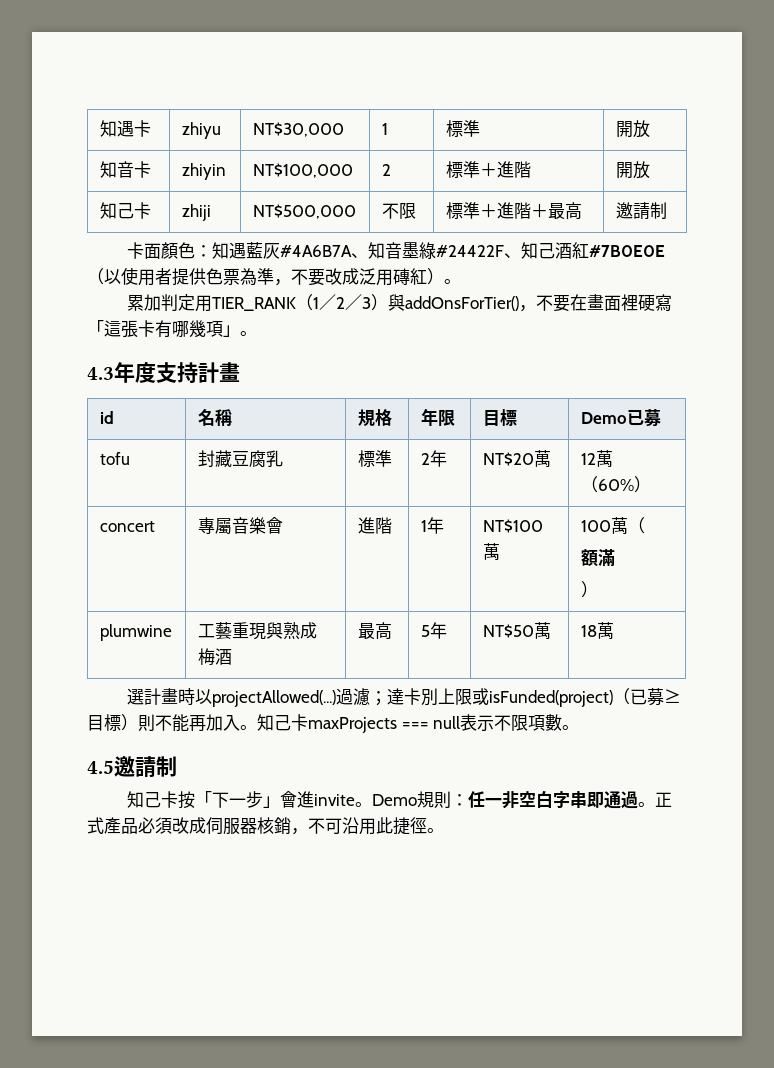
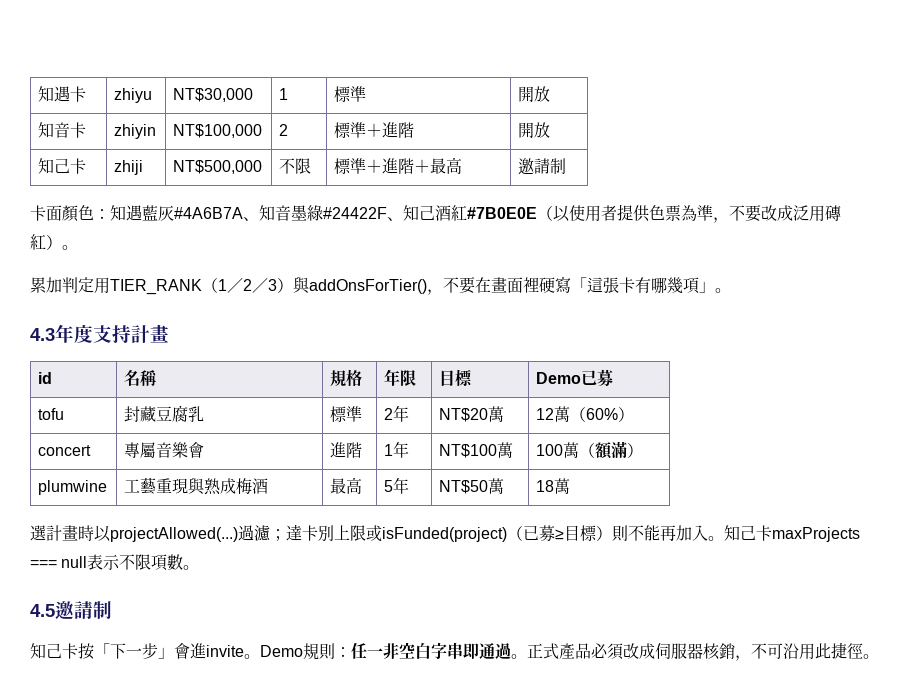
(645, 525) // -> (596, 450) none
(615, 558) // -> (628, 449) none

